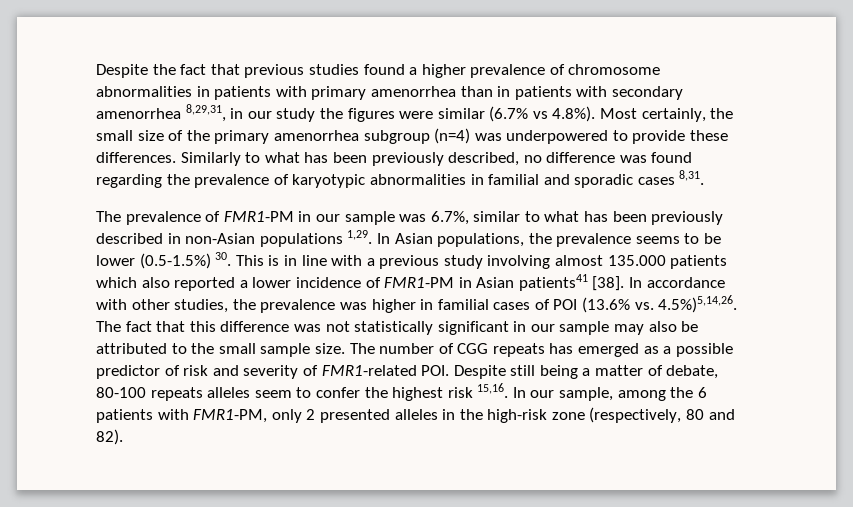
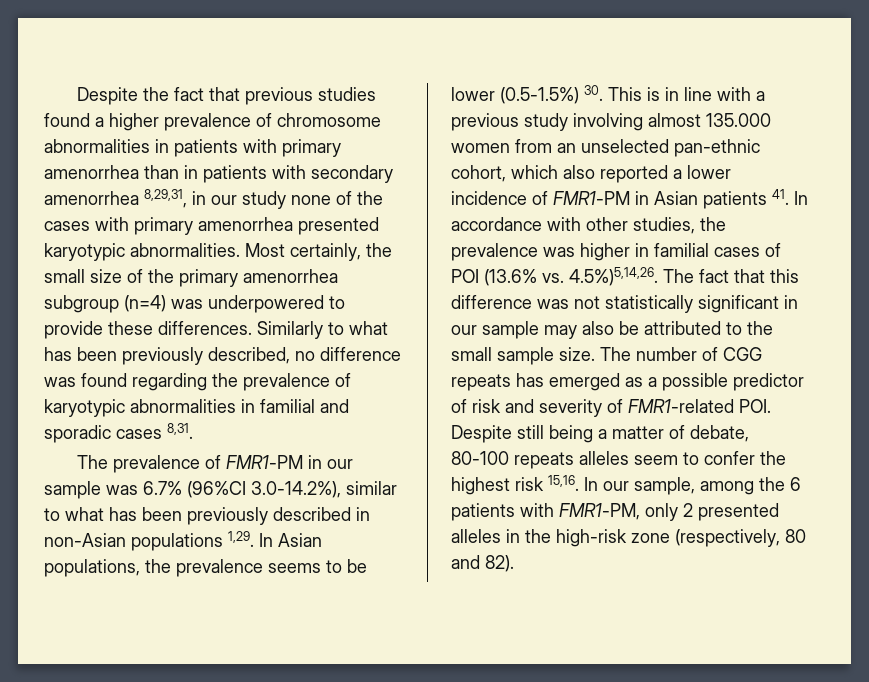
[319,106,596,122] the figures were similar (6.7% vs 4.8%). -> [291,191,383,205] [44,217,379,235] [44,243,240,261] none of the cases with primary amenorrhea presented karyotypic abnormalities.
[430,211,469,225] 6.7%, -> [143,481,341,498] 6.7% (96%CI 3.0-14.2%),
[670,255,728,269] patients -> [451,139,760,157] [451,165,506,182] women from an unselected pan-ethnic cohort,
[518,274,625,291] patients41 [38]. -> [703,189,789,209] patients 41.

